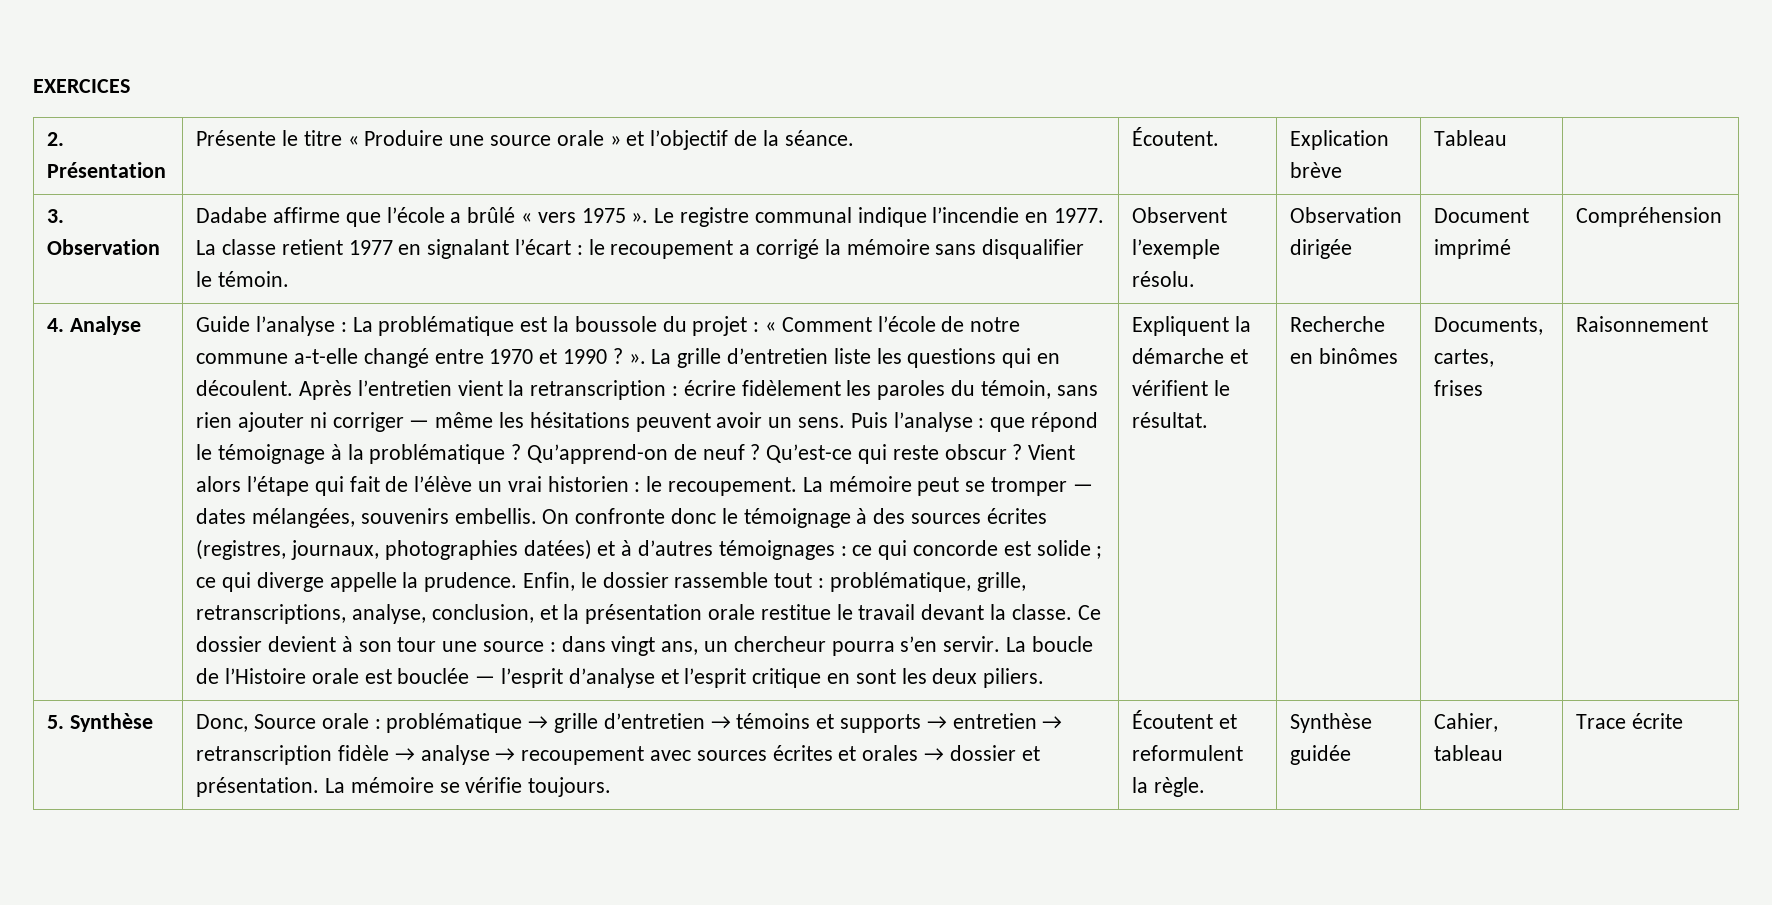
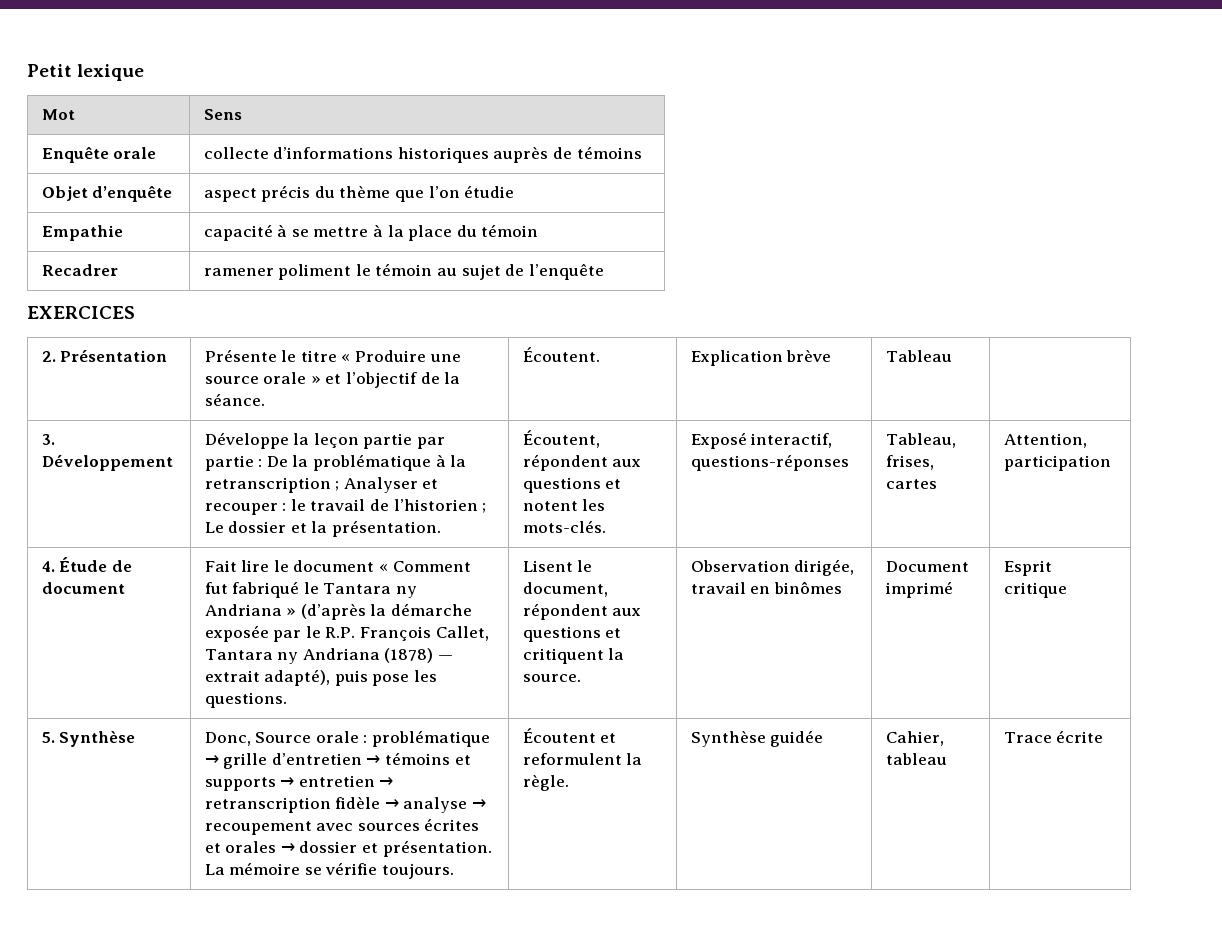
(33, 86) none -> [27,64,145,81] [41,109,75,120] [203,109,242,120] [41,146,157,163] [203,146,642,163] [41,185,173,202] [203,185,515,202] [41,225,123,241] [203,224,539,241] [41,264,118,276] [203,263,604,280] Petit lexique // Mot | Sens // Enquête orale | collecte d’informations historiques auprès de témoins // Objet d’enquête | aspect précis du thème que l’on étudie // Empathie | capacité à se mettre à la place du témoin // Recadrer | ramener poliment le témoin au sujet de l’enquête //
[47,239,161,255] [196,207,1105,227] [196,239,1085,259] [196,271,289,287] [1132,207,1228,223] [1132,239,1221,259] [1132,271,1196,287] [1290,207,1403,223] [1290,239,1353,259] [1434,208,1530,223] [1434,239,1512,259] [1576,207,1723,227] [47,316,141,335] [196,316,1021,336] [196,348,1061,368] [196,380,1098,400] [196,412,1099,432] [196,444,1076,464] [196,476,1093,496] [196,508,1047,528] [196,539,1103,560] [196,572,1026,592] [196,604,1101,624] [196,636,1093,656] [196,668,1045,688] [1132,316,1251,336] [1132,348,1248,364] [1132,380,1230,396] [1132,412,1209,428] [1290,316,1386,332] [1290,348,1398,364] [1434,317,1544,335] [1434,349,1495,367] [1434,380,1484,396] [1576,316,1709,332] Observation | Dadabe affirme que l’école a brûlé « vers 1975 ». Le registre communal indique l’incendie en 1977. La classe retient 1977 en signalant l’écart : le recoupement a corrigé la mémoire sans disqualifier le témoin. | Observent l’exemple résolu. | Observation dirigée | Document imprimé | Compréhension // 4. Analyse | Guide l’analyse : La problématique est la boussole du projet : « Comment l’école de notre commune a-t-elle changé entre 1970 et 1990 ? ». La grille d’entretien liste les questions qui en découlent. Après l’entretien vient la retranscription : écrire fidèlement les paroles du témoin, sans rien ajouter ni corriger — même les hésitations peuvent avoir un sens. Puis l’analyse : que répond le témoignage à la problématique ? Qu’apprend-on de neuf ? Qu’est-ce qui reste obscur ? Vient alors l’étape qui fait de l’élève un vrai historien : le recoupement. La mémoire peut se tromper — dates mélangées, souvenirs embellis. On confronte donc le témoignage à des sources écrites (registres, journaux, photographies datées) et à d’autres témoignages : ce qui concorde est solide ; ce qui diverge appelle la prudence. Enfin, le dossier rassemble tout : problématique, grille, retranscriptions, analyse, conclusion, et la présentation orale restitue le travail devant la classe. Ce dossier devient à son tour une source : dans vingt ans, un chercheur pourra s’en servir. La boucle de l’Histoire orale est bouclée — l’esprit d’analyse et l’esprit critique en sont les deux piliers. | Expliquent la démarche et vérifient le résultat. | Recherche en binômes | Documents, cartes, frises | Raisonnement -> [41,454,173,471] [204,432,446,449] [204,454,467,471] [204,477,439,493] [204,499,487,515] [204,520,442,537] [522,430,600,448] [522,454,642,471] [522,477,622,493] [522,499,606,511] [522,520,606,533] [690,432,833,449] [690,454,849,471] [885,433,956,448] [885,455,934,470] [885,479,937,489] [1003,433,1087,448] [1003,455,1111,471] [41,557,132,572] [41,582,125,594] [204,560,471,572] [204,581,417,598] [204,603,473,620] [204,625,489,642] [204,648,453,664] [204,669,438,686] [204,692,287,708] [522,560,593,572] [522,582,608,597] [522,603,642,620] [522,626,622,642] [522,648,625,664] [522,674,581,682] [690,559,855,576] [690,581,842,594] [885,561,969,572] [884,581,953,598] [1003,560,1052,576] [1003,582,1067,598] Développement | Développe la leçon partie par partie : De la problématique à la retranscription ; Analyser et recouper : le travail de l’historien ; Le dossier et la présentation. | Écoutent, répondent aux questions et notent les mots-clés. | Exposé interactif, questions-réponses | Tableau, frises, cartes | Attention, participation // 4. Étude de document | Fait lire le document « Comment fut fabriqué le Tantara ny Andriana » (d’après la démarche exposée par le R.P. François Callet, Tantara ny Andriana (1878) — extrait adapté), puis pose les questions. | Lisent le document, répondent aux questions et critiquent la source. | Observation dirigée, travail en binômes | Document imprimé | Esprit critique

